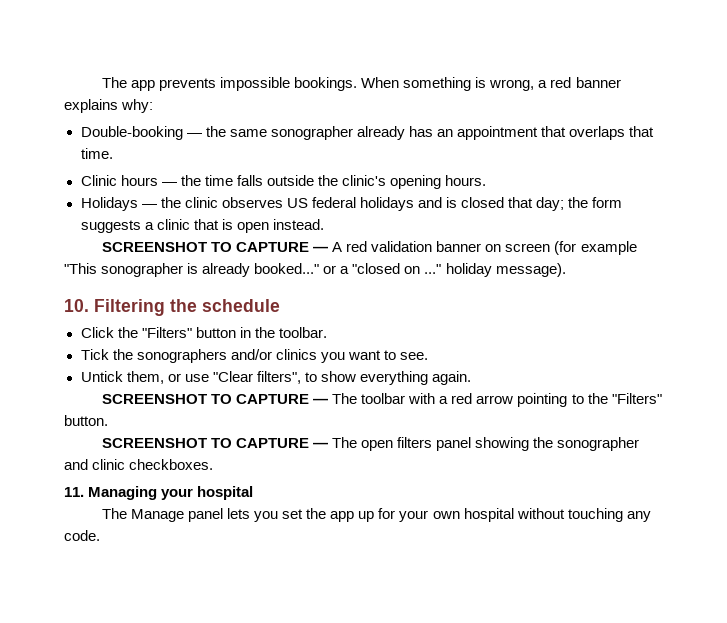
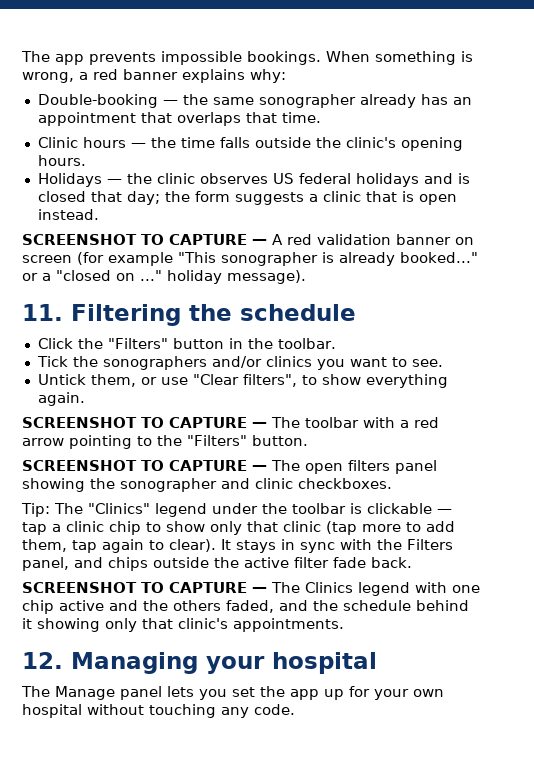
[64,299,89,312] 10. -> [22,304,63,321] 11.
[64,487,84,497] 11. -> [21,503,452,517] [22,521,455,535] [22,539,453,553] [22,557,412,571] [22,582,480,596] [22,600,469,614] [22,618,344,632] [22,652,63,669] Tip: The "Clinics" legend under the toolbar is clickable — tap a clinic chip to show only that clinic (tap more to add them, tap again to clear). It stays in sync with the Filters panel, and chips outside the active filter fade back. // SCREENSHOT TO CAPTURE — The Clinics legend with one chip active and the others faded, and the schedule behind it showing only that clinic's appointments. // 12.

